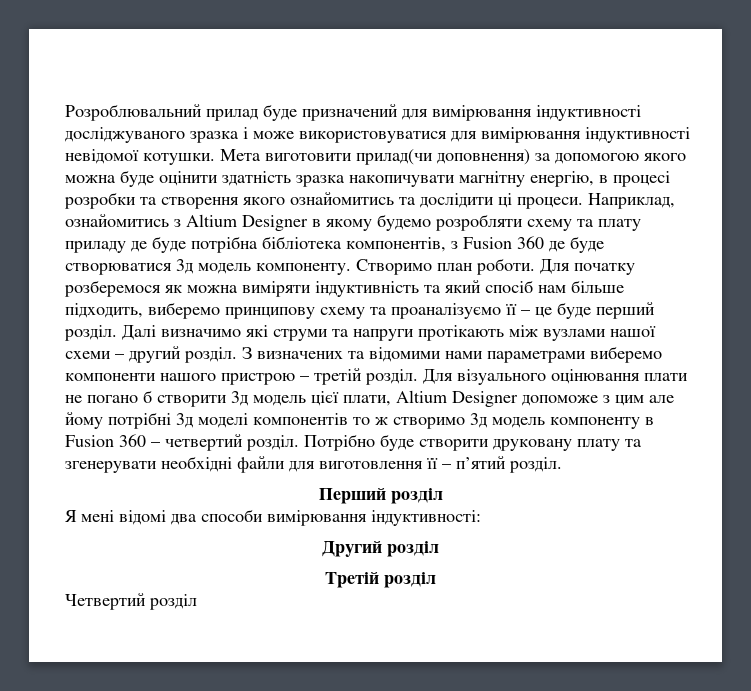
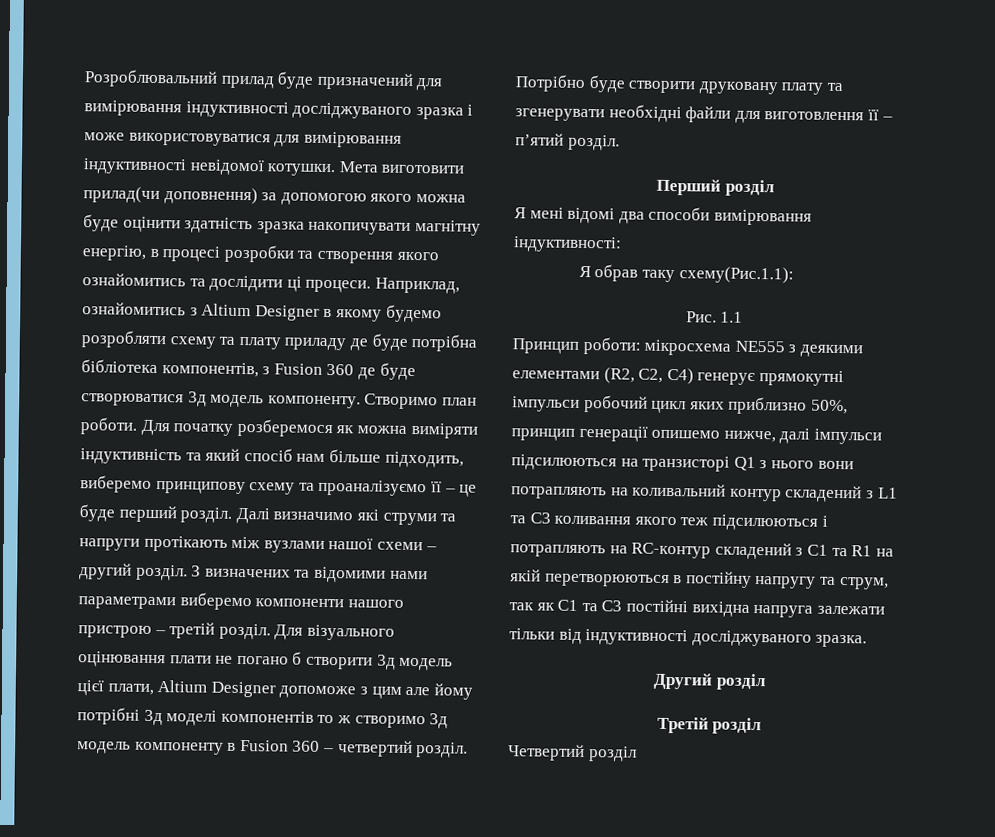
(481, 518) none -> [578,264,794,284] [685,311,744,323] [512,336,863,358] [512,367,844,387] [512,395,848,415] [511,425,882,445] [511,454,854,472] [511,483,898,503] [510,512,828,531] [510,542,894,560] [510,569,889,590] [509,599,885,618] [509,628,868,648] // Я обрав таку схему(Рис.1.1): // Рис. 1.1 // Принцип роботи: мікросхема NE555 з деякими елементами (R2, C2, C4) генерує прямокутні імпульси робочий цикл яких приблизно 50%, принцип генерації опишемо нижче, далі імпульси підсилюються на транзисторі Q1 з нього вони потрапляють на коливальний контур складений з L1 та C3 коливання якого теж підсилюються і потрапляють на RC-контур складений з C1 та R1 на якій перетворюються в постійну напругу та струм, так як C1 та C3 постійні вихідна напруга залежати тільки від індуктивності досліджуваного зразка.

